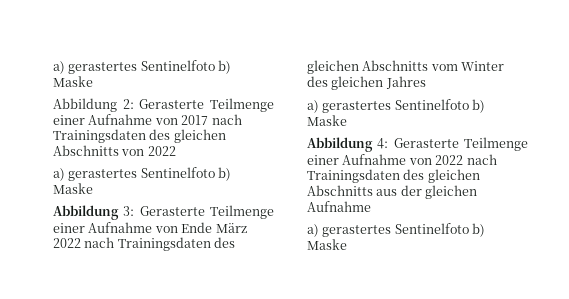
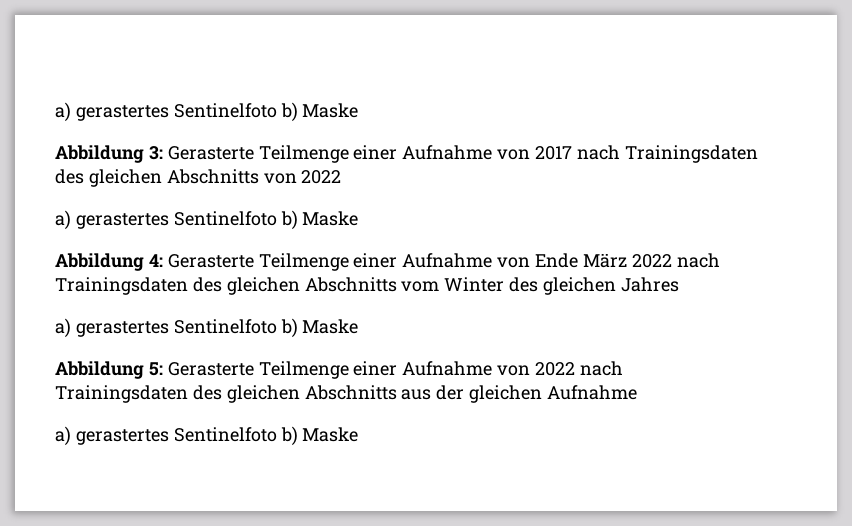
[53,60,232,74] [53,76,93,87] [53,98,134,112] a) gerastertes Sentinelfoto b) Maske // Abbildung 2: -> [55,102,359,122] [55,145,163,163] a) gerastertes Sentinelfoto b) Maske // Abbildung 3:
[123,206,135,216] 3: -> [148,254,163,267] 4:
[377,138,389,149] 4: -> [148,362,163,376] 5:

